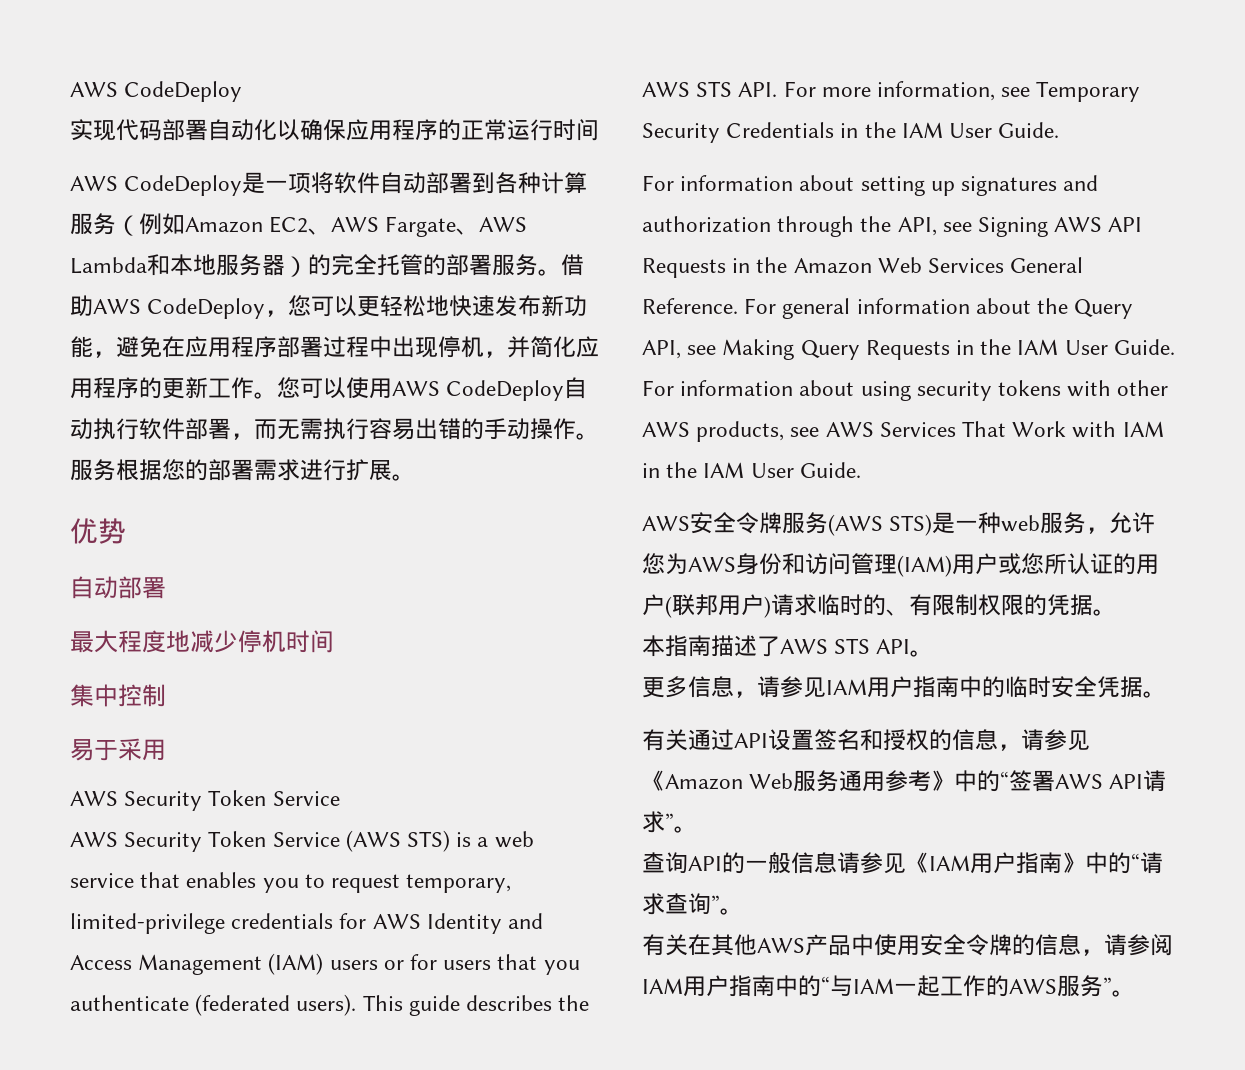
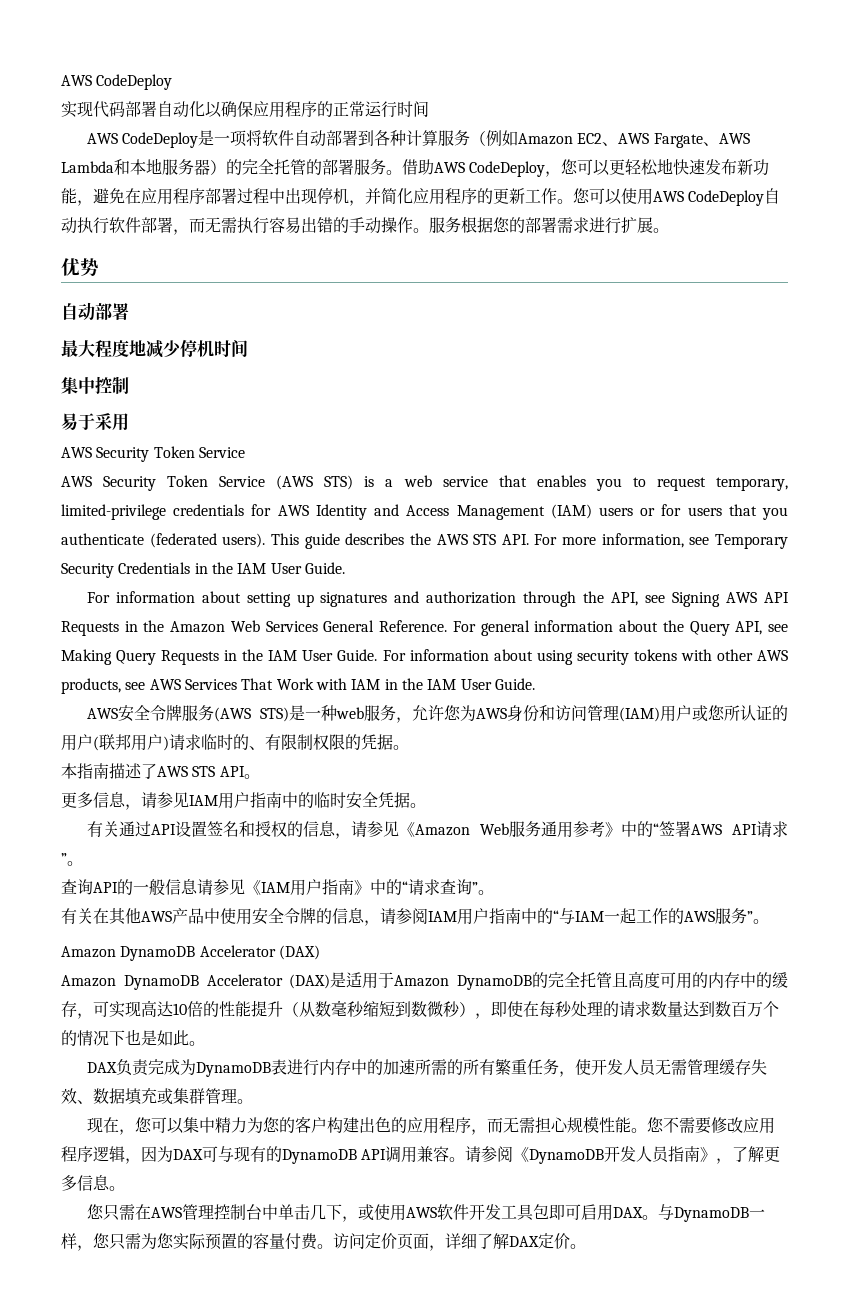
(1135, 993) none -> [61,945,320,961] [61,971,788,990] [61,1000,779,1019] [61,1029,205,1046] [86,1059,767,1077] [61,1088,253,1105] [86,1116,775,1135] [61,1146,781,1164] [61,1175,125,1191] [86,1204,765,1222] [61,1233,586,1251] // Amazon DynamoDB Accelerator (DAX) // Amazon DynamoDB Accelerator (DAX)是适用于Amazon DynamoDB的完全托管且高度可用的内存中的缓存，可实现高达10倍的性能提升（从数毫秒缩短到数微秒），即使在每秒处理的请求数量达到数百万个的情况下也是如此。 // DAX负责完成为DynamoDB表进行内存中的加速所需的所有繁重任务，使开发人员无需管理缓存失效、数据填充或集群管理。 // 现在，您可以集中精力为您的客户构建出色的应用程序，而无需担心规模性能。您不需要修改应用程序逻辑，因为DAX可与现有的DynamoDB API调用兼容。请参阅《DynamoDB开发人员指南》，了解更多信息。 // 您只需在AWS管理控制台中单击几下，或使用AWS软件开发工具包即可启用DAX。与DynamoDB一样，您只需为您实际预置的容量付费。访问定价页面，详细了解DAX定价。

